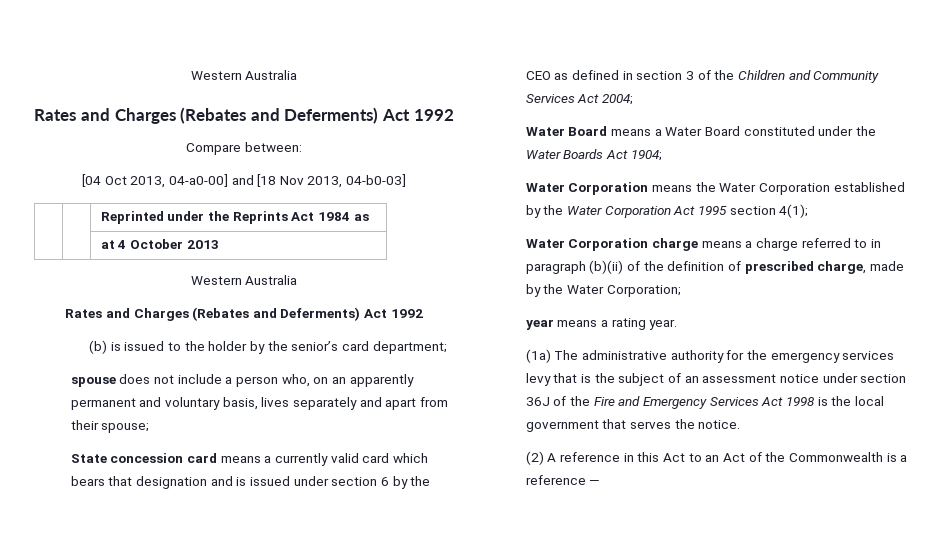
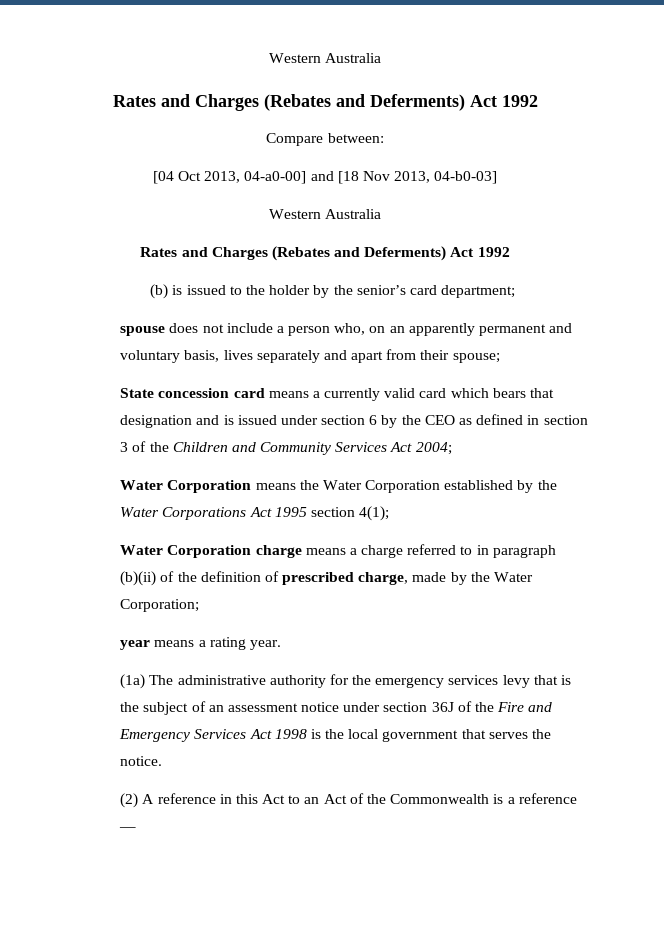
[100,211,369,224] [100,239,219,249] // | | Reprinted under the Reprints Act 1984 as // | | at 4 October 2013 -> (498, 177) none
[525,126,876,136] [525,149,662,161] // Water Board means a Water Board constituted under the Water Boards Act 1904; -> (452, 448) none
[604,206,671,218] Corporation -> [162,507,247,520] Corporations

